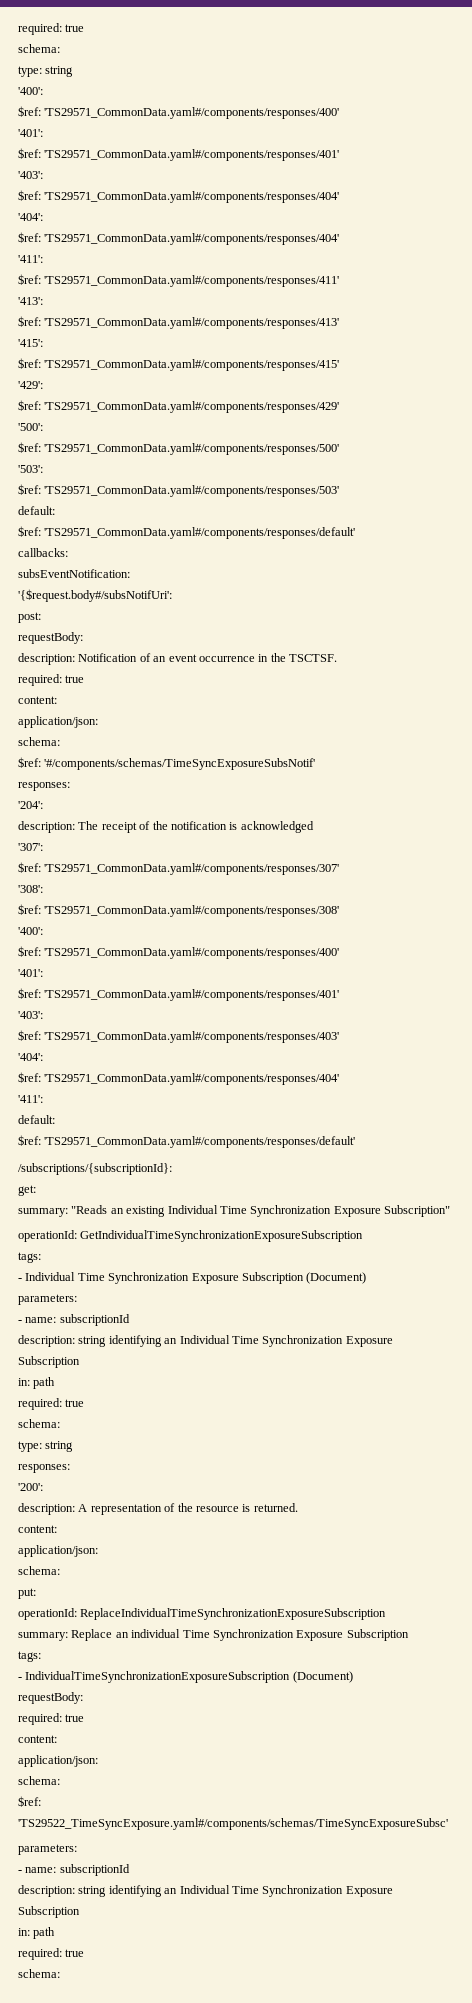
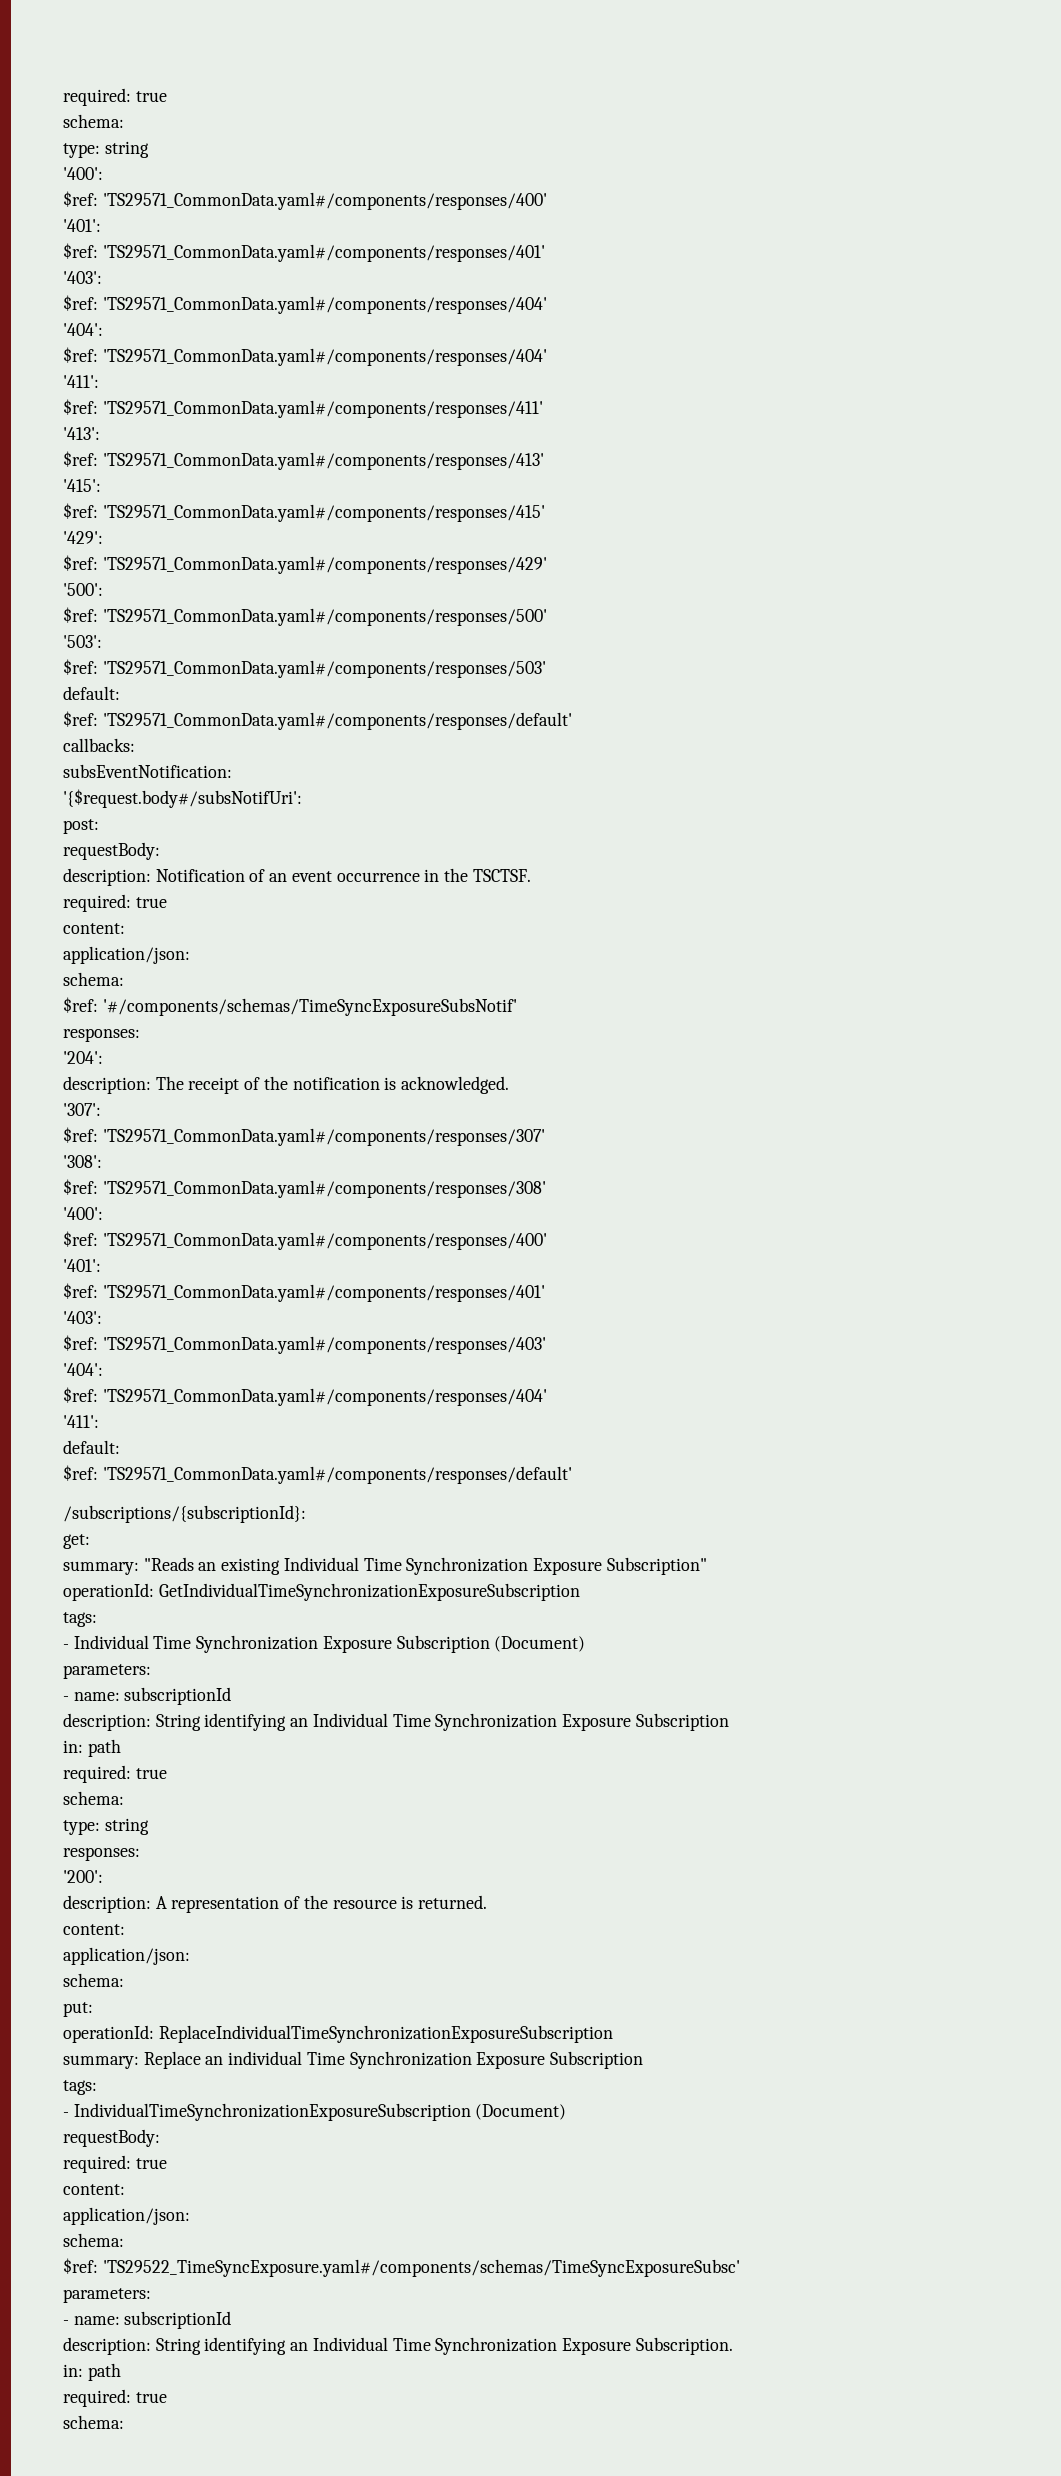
[240,821,314,833] acknowledged -> [401,1076,510,1094] acknowledged.
[78,1336,107,1347] string -> [155,1714,201,1731] String
[78,1885,393,1897] [18,1906,80,1918] string identifying an Individual Time Synchronization Exposure Subscription -> [155,2337,733,2355] String identifying an Individual Time Synchronization Exposure Subscription.

